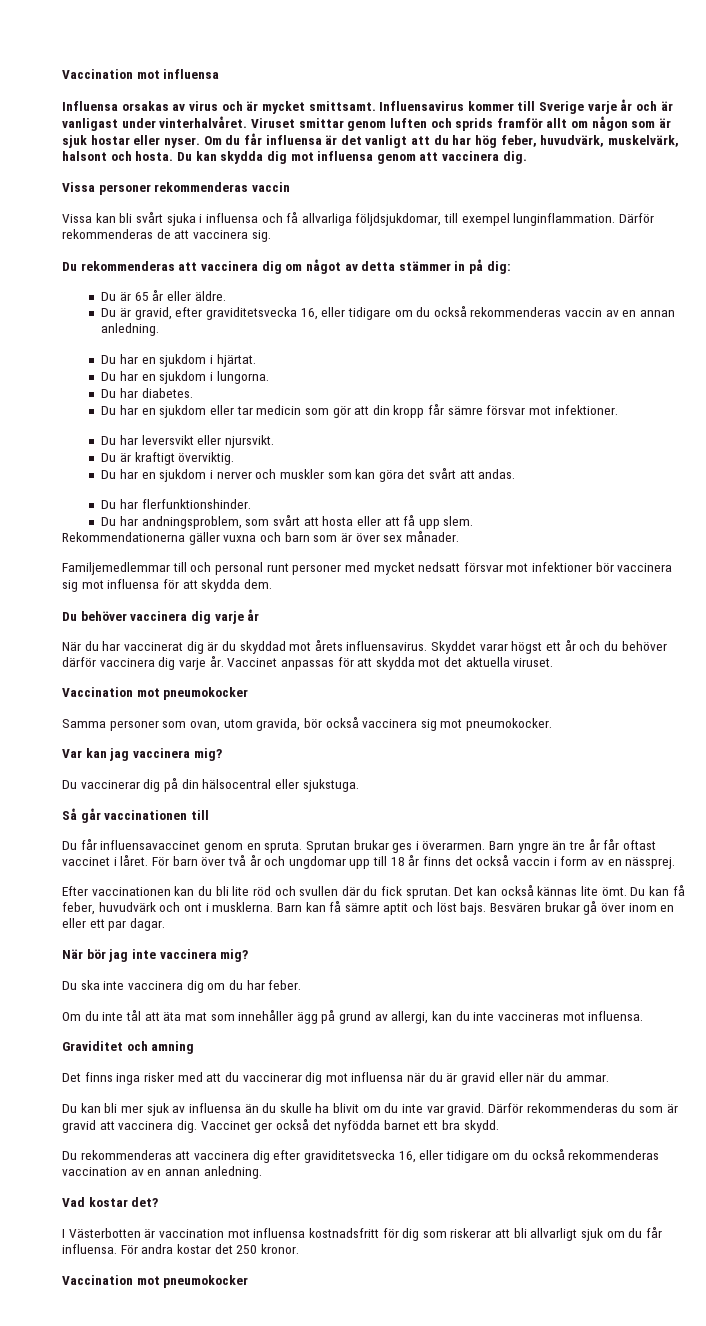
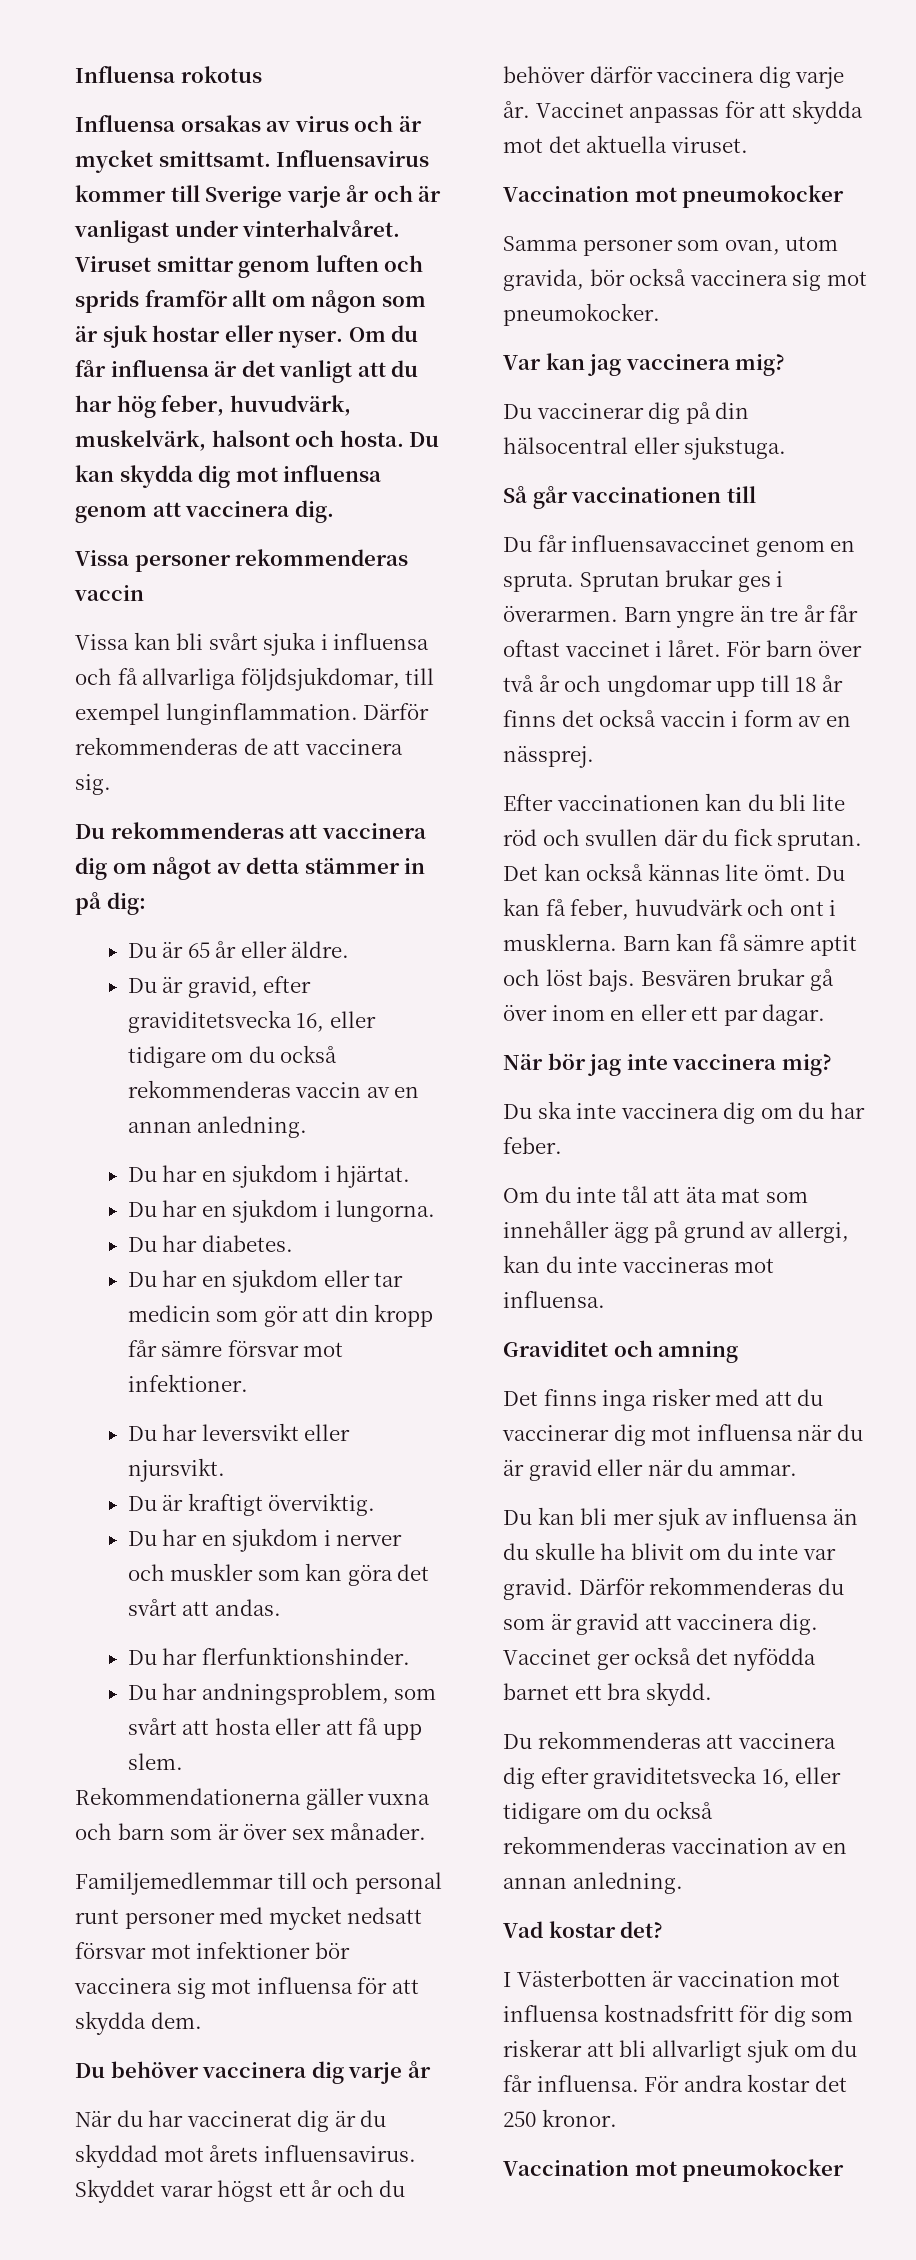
[62,69,220,79] Vaccination mot influensa -> [75,66,262,83] Influensa rokotus

